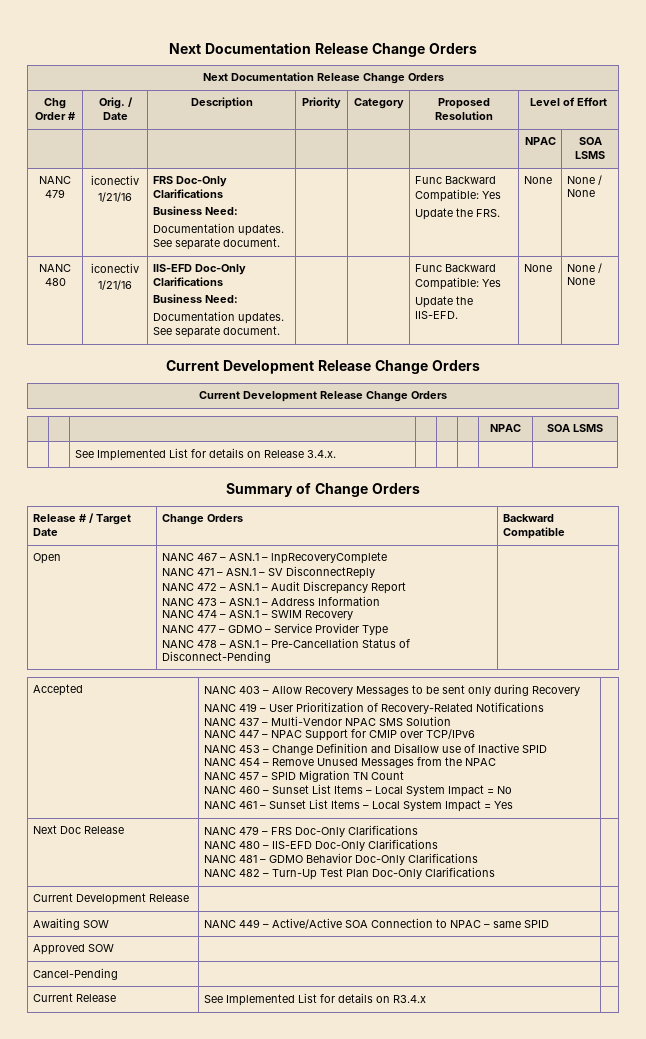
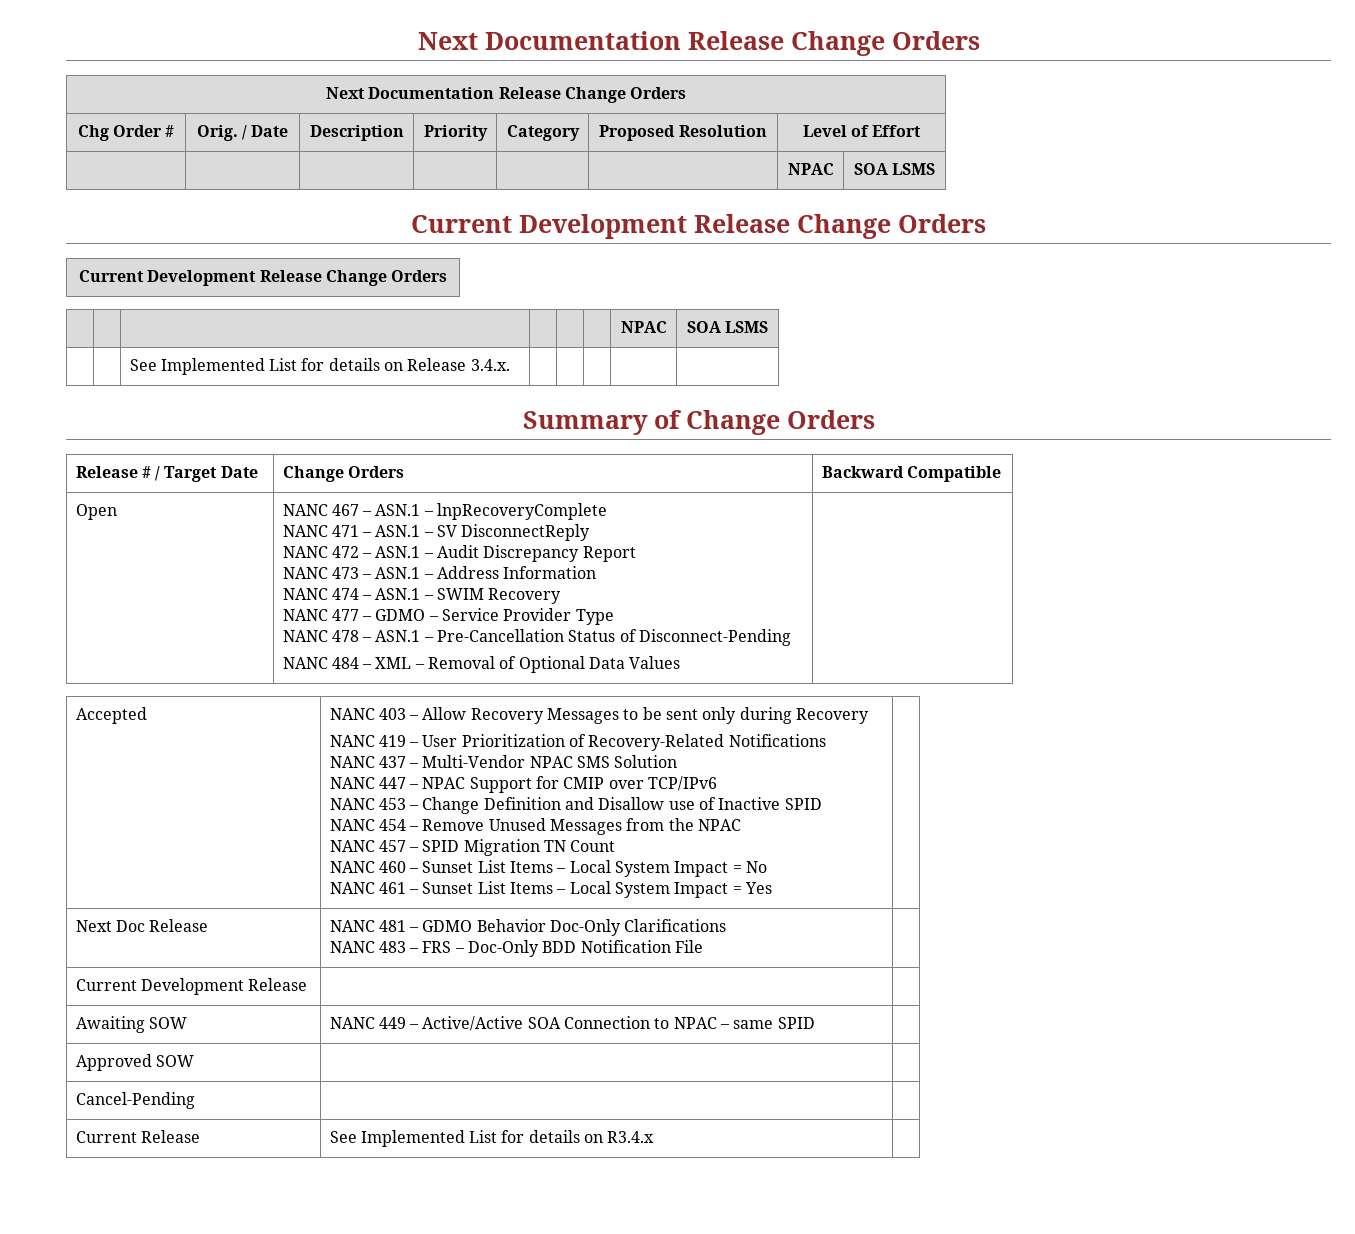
[39,176,71,184] [45,189,65,198] [91,175,139,185] [98,192,132,202] [152,176,227,187] [152,189,223,198] [152,206,238,215] [152,223,284,236] [152,238,280,250] [414,176,496,184] [414,189,501,202] [414,208,500,220] [523,176,552,184] [566,175,602,185] [566,189,595,197] [39,264,71,272] [44,278,66,286] [91,263,139,273] [98,280,132,290] [152,264,246,275] [152,277,223,286] [152,294,238,303] [152,311,284,324] [152,326,280,338] [414,264,496,272] [414,277,501,290] [414,296,473,308] [414,311,458,319] [523,264,552,272] [566,263,602,273] [566,277,595,285] // NANC 479 | iconectiv // 1/21/16 | FRS Doc-Only Clarifications // Business Need: // Documentation updates. See separate document. | | | Func Backward Compatible: Yes // Update the FRS. | None | None / None // NANC 480 | iconectiv // 1/21/16 | IIS-EFD Doc-Only Clarifications // Business Need: // Documentation updates. See separate document. | | | Func Backward Compatible: Yes // Update the IIS-EFD. | None | None / None -> (936, 169) none
(271, 657) none -> [282,656,681,673] // NANC 484 – XML – Removal of Optional Data Values
[238,825,418,837] [203,839,438,851] [203,855,236,863] 479 – FRS Doc-Only Clarifications // NANC 480 – IIS-EFD Doc-Only Clarifications // NANC -> (375, 926) none
[238,867,495,880] 482 – Turn-Up Test Plan Doc-Only Clarifications -> [378,940,704,957] 483 – FRS – Doc-Only BDD Notification File

